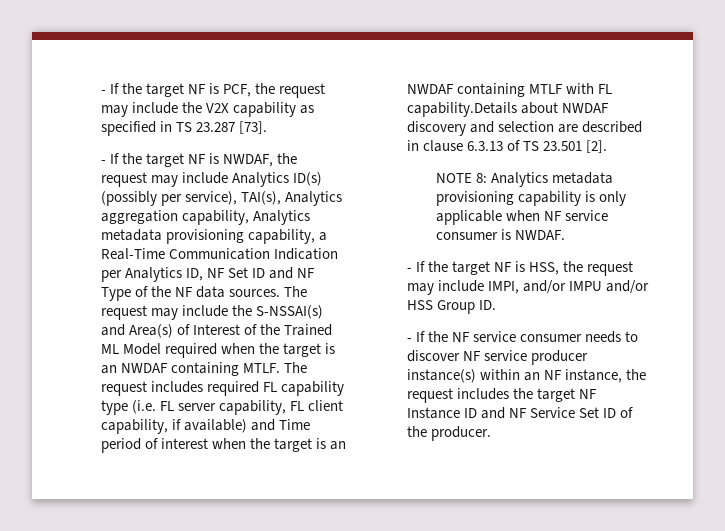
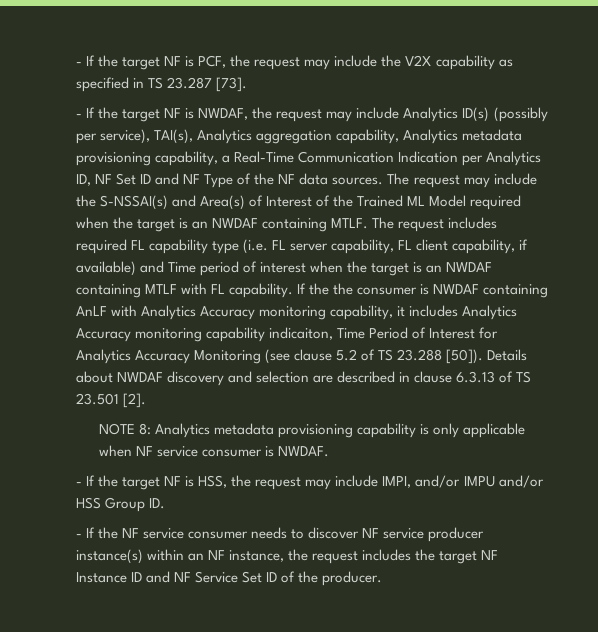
[406,102,517,117] capability.Details -> [229,283,549,298] [75,305,518,320] [75,327,499,342] [75,349,528,364] capability. If the the consumer is NWDAF containing AnLF with Analytics Accuracy monitoring capability, it includes Analytics Accuracy monitoring capability indicaiton, Time Period of Interest for Analytics Accuracy Monitoring (see clause 5.2 of TS 23.288 [50]). Details

